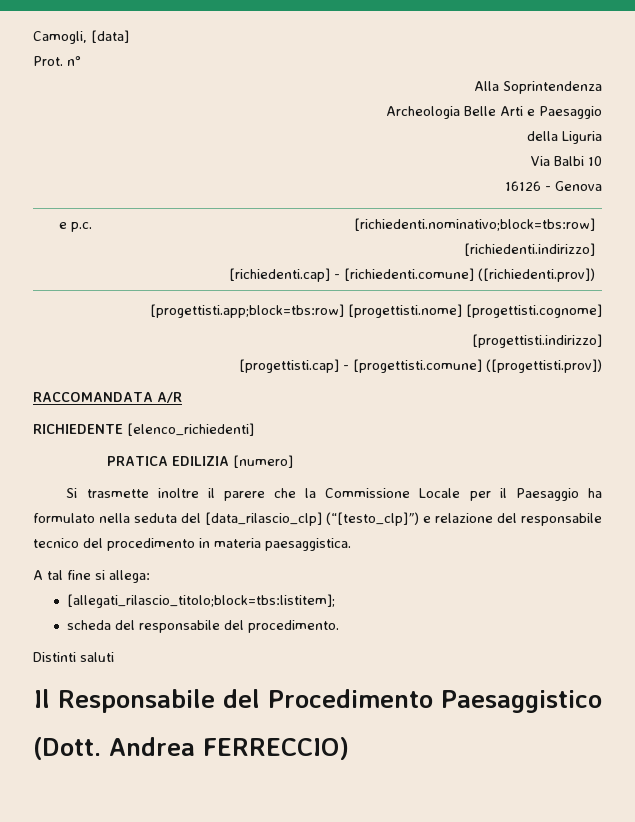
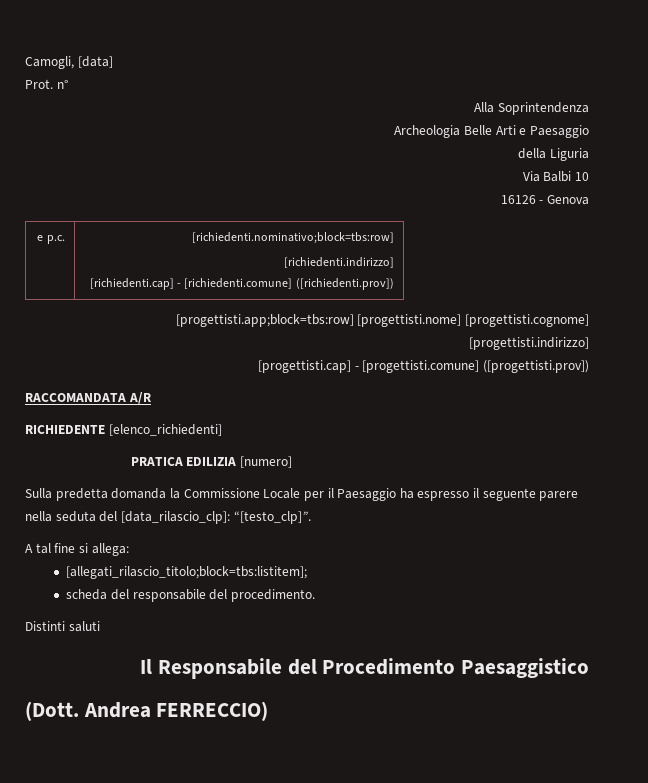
[66,488,297,501] Si trasmette inoltre il parere che -> [25,488,167,501] Sulla predetta domanda
[33,512,602,526] [33,538,351,551] formulato nella seduta del [data_rilascio_clp] (“[testo_clp]”) e relazione del responsabile tecnico del procedimento in materia paesaggistica. -> [417,488,579,501] [25,511,311,524] espresso il seguente parere nella seduta del [data_rilascio_clp]: “[testo_clp]”.

